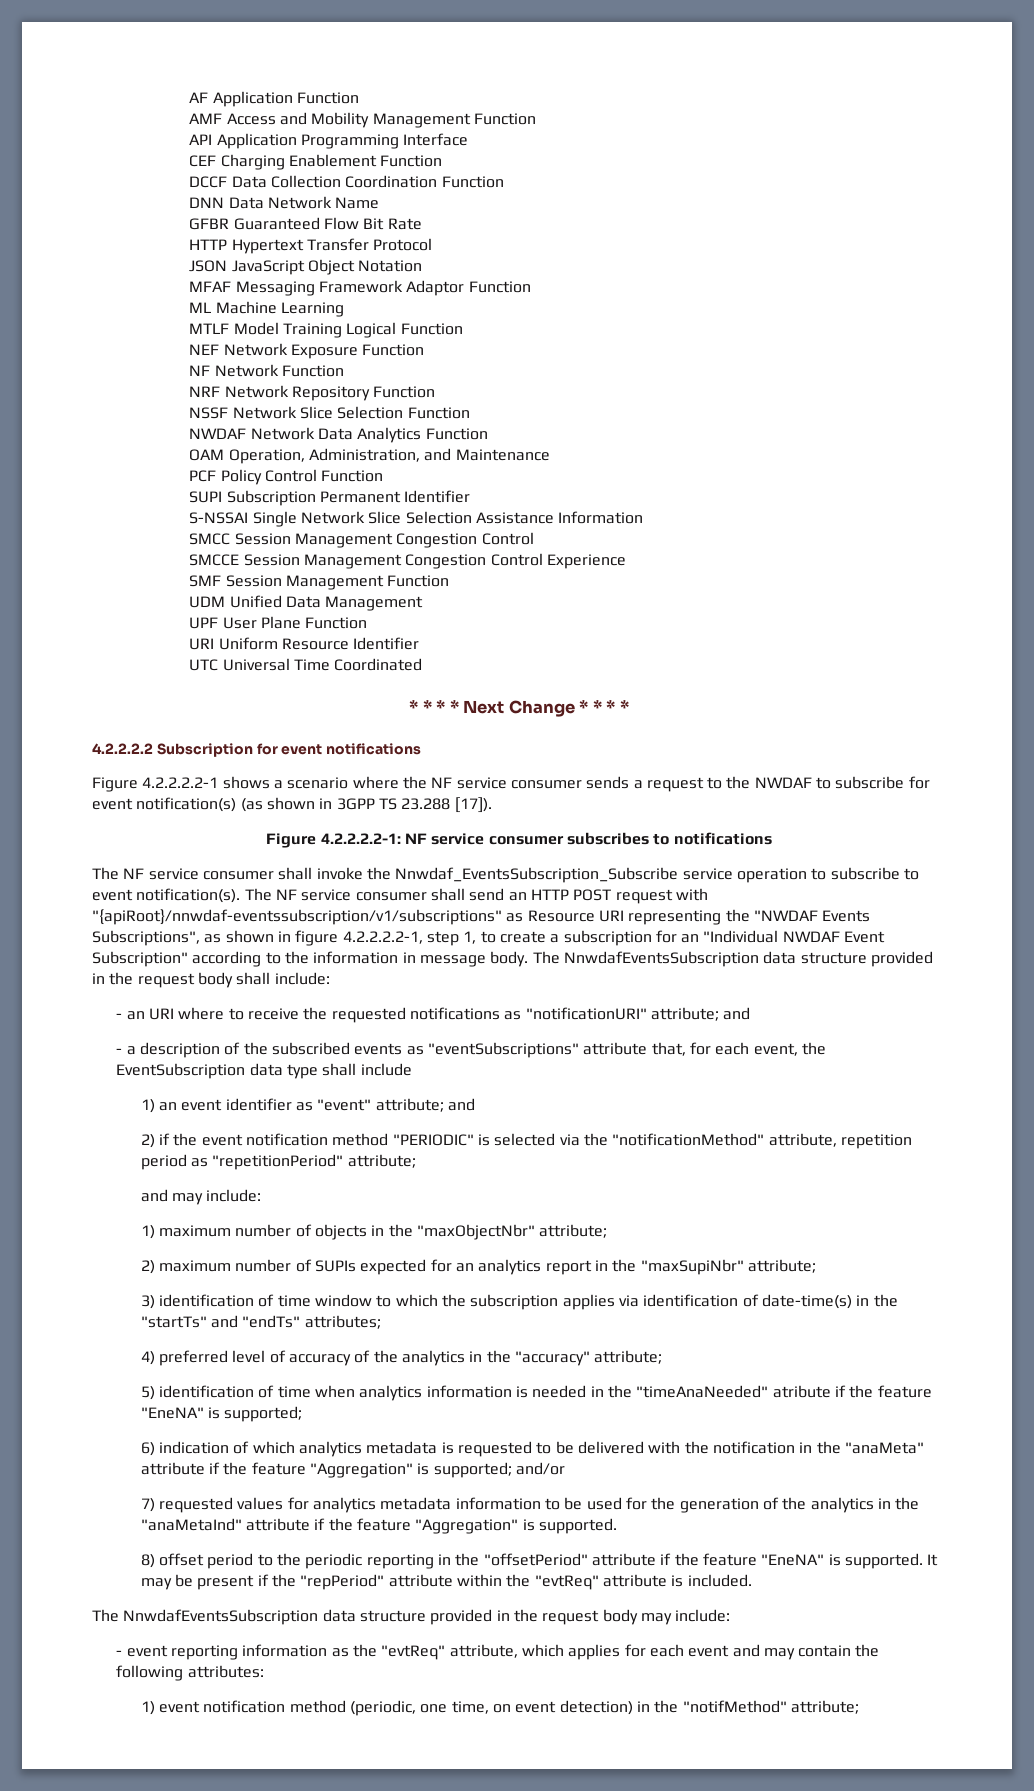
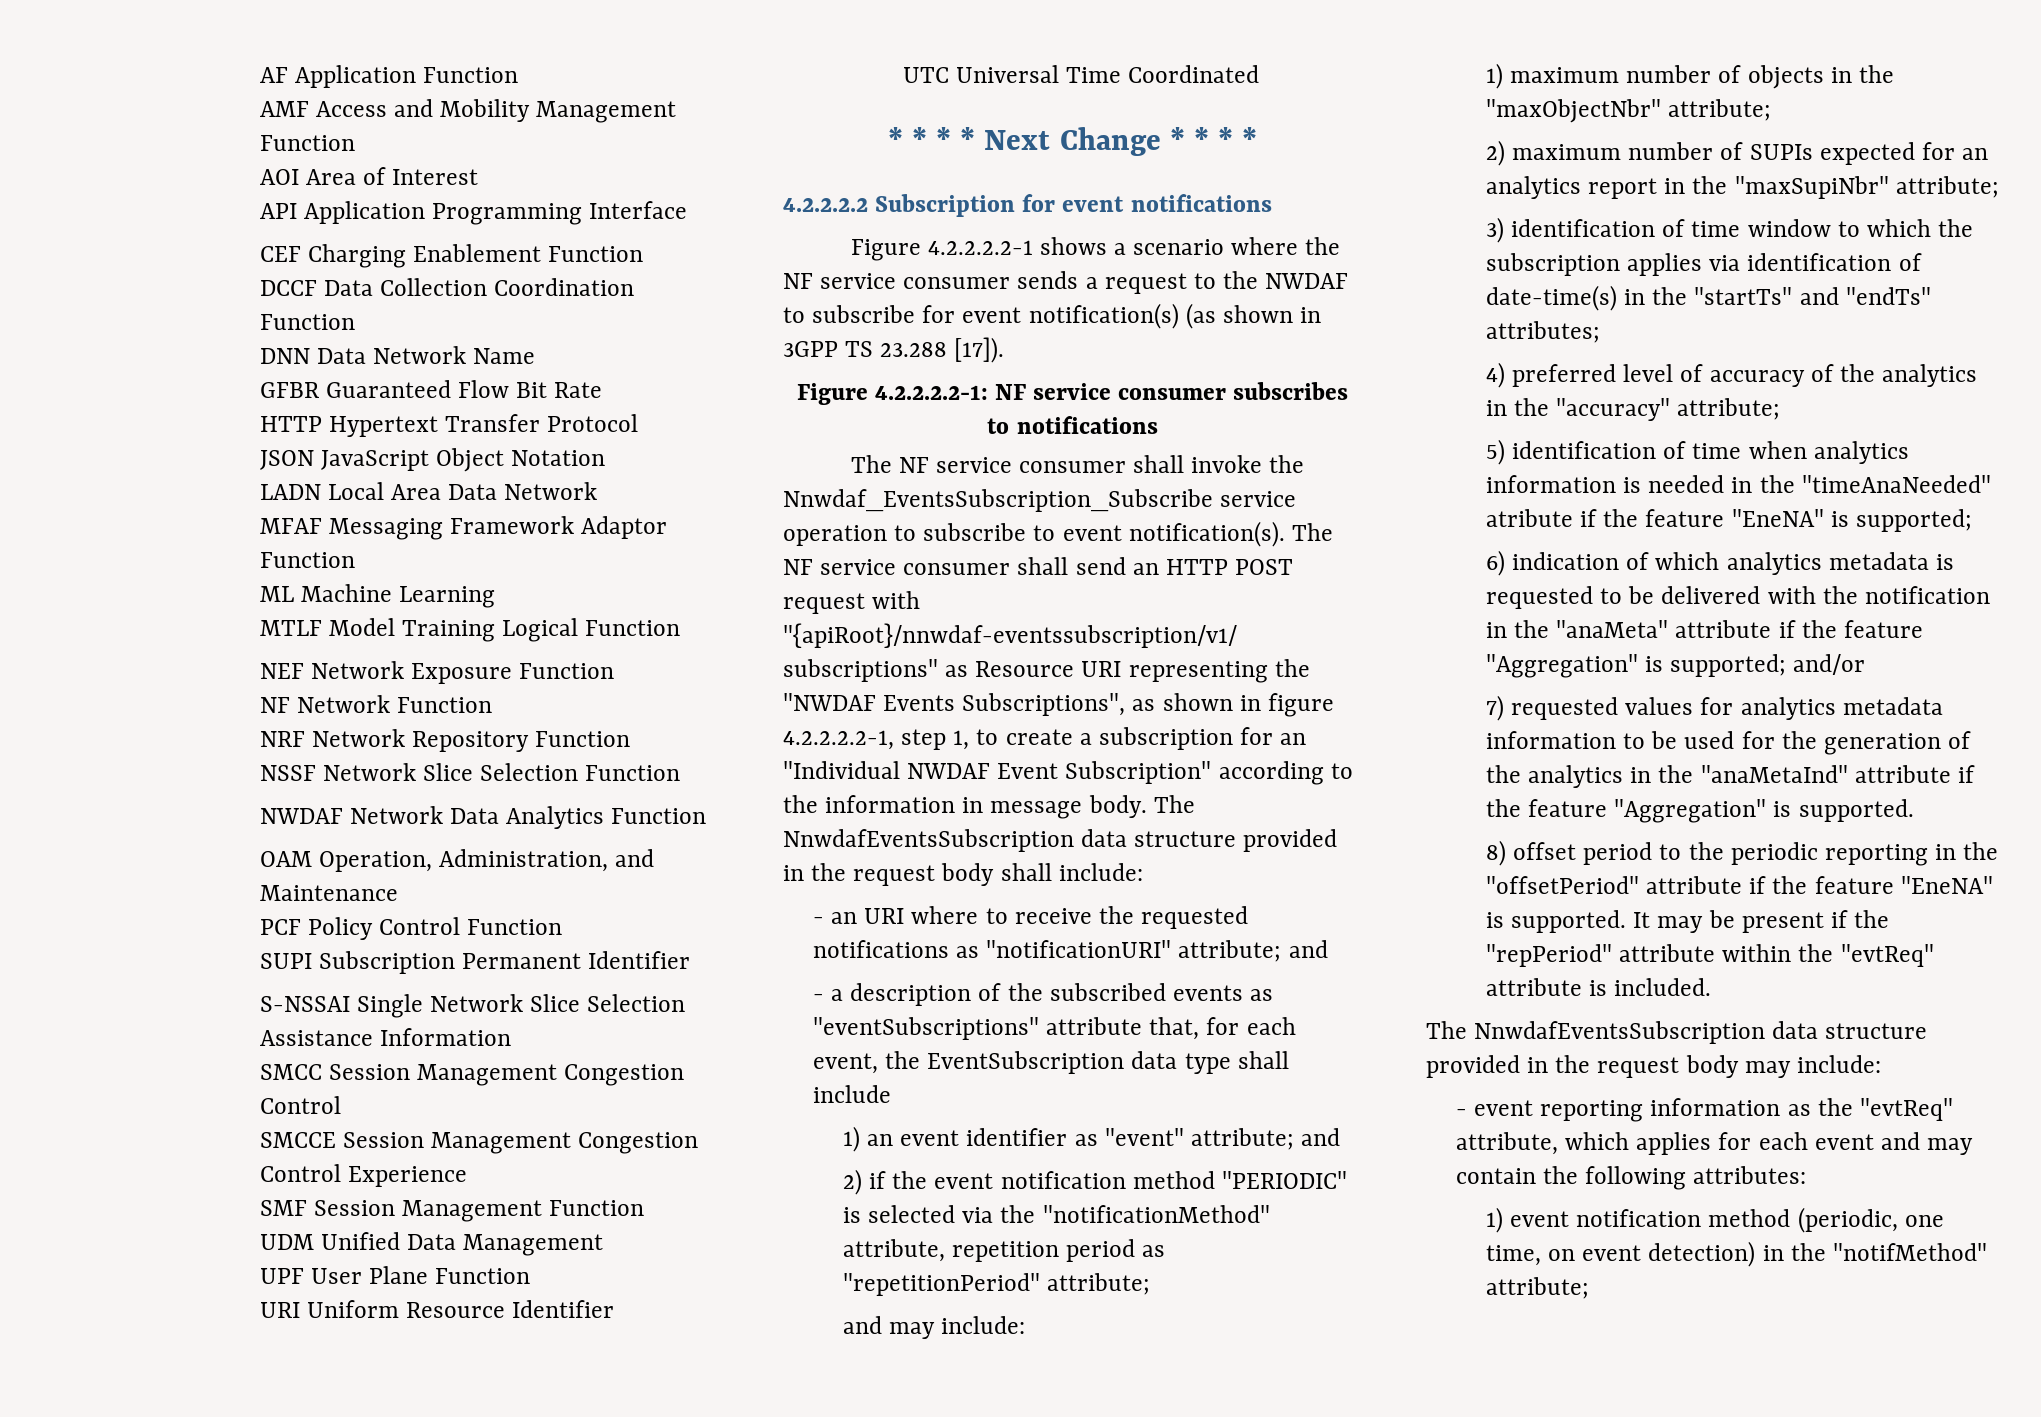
(536, 119) none -> [259,167,479,185] // AOI Area of Interest
(423, 266) none -> [259,482,598,500] // LADN Local Area Data Network

